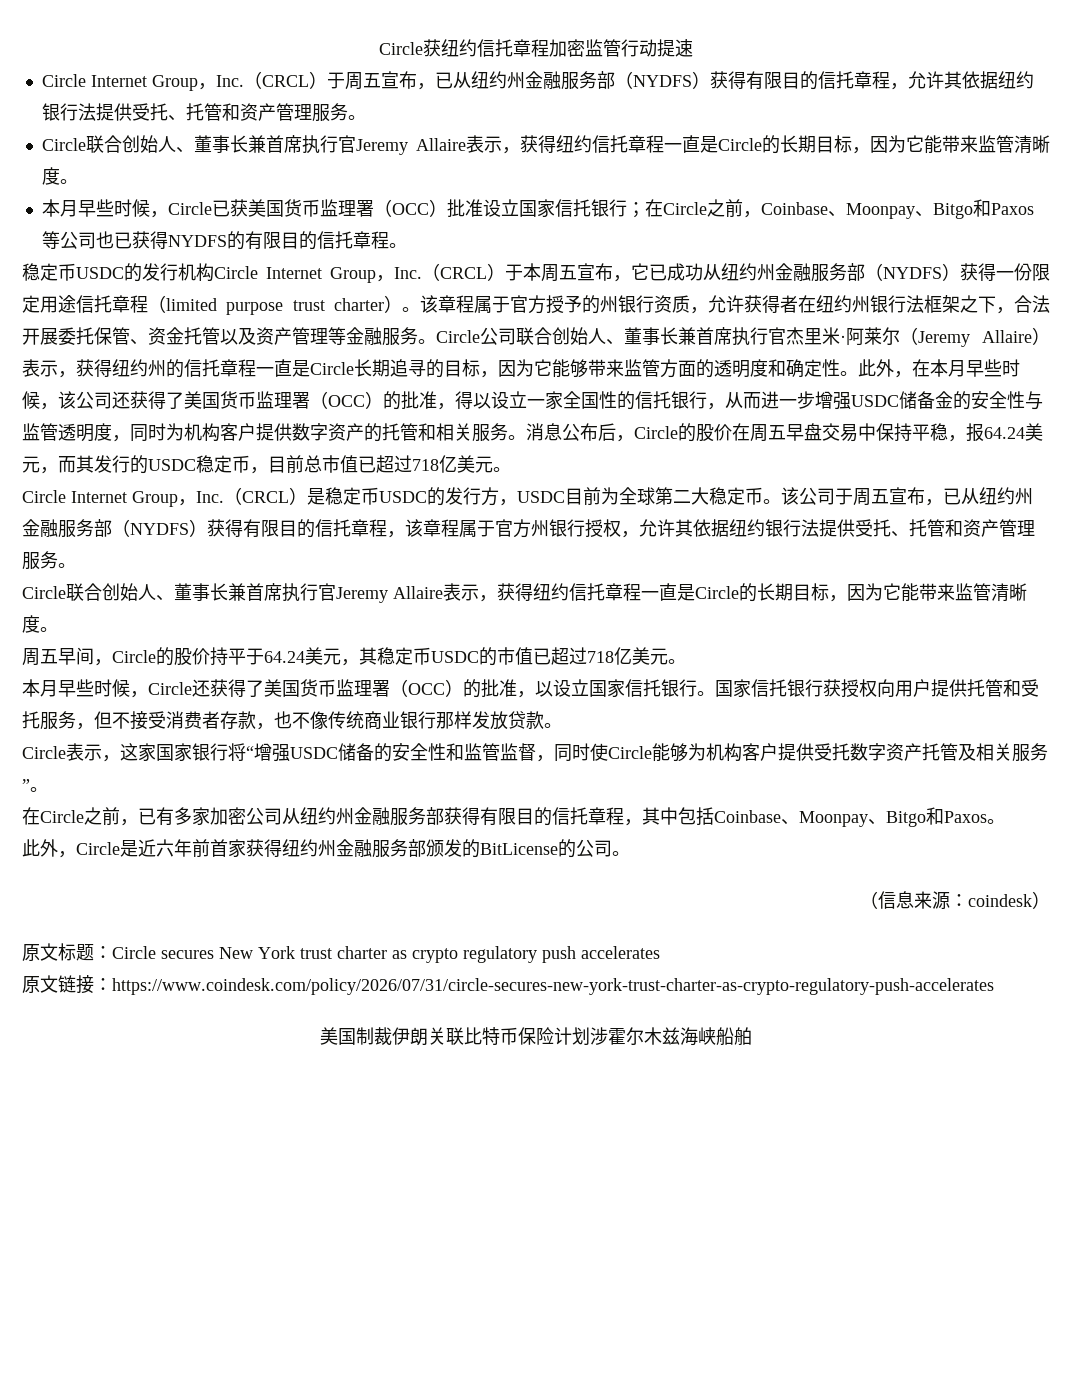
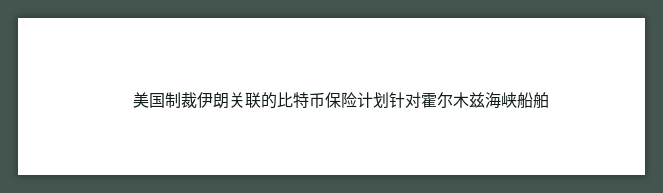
[379,39,693,57] [41,71,1034,91] [41,103,366,122] [41,135,1050,155] [41,167,78,185] [41,199,1034,219] [41,231,407,250] [22,263,1050,283] [22,295,1050,315] [22,327,1050,347] [22,359,1020,378] [22,391,1043,410] [22,423,1043,442] [22,455,511,474] [22,487,1033,507] [22,519,1035,538] [22,551,76,570] [22,583,1027,603] [22,615,58,633] [22,647,686,666] [22,679,1039,698] [22,711,562,730] [22,743,1048,762] [22,779,48,792] [22,807,1005,827] [22,839,630,858] [860,891,1050,910] [22,943,660,963] [22,975,994,995] Circle获纽约信托章程加密监管行动提速 // Circle Internet Group，Inc.（CRCL）于周五宣布，已从纽约州金融服务部（NYDFS）获得有限目的信托章程，允许其依据纽约银行法提供受托、托管和资产管理服务。 // Circle联合创始人、董事长兼首席执行官Jeremy Allaire表示，获得纽约信托章程一直是Circle的长期目标，因为它能带来监管清晰度。 // 本月早些时候，Circle已获美国货币监理署（OCC）批准设立国家信托银行；在Circle之前，Coinbase、Moonpay、Bitgo和Paxos等公司也已获得NYDFS的有限目的信托章程。 // 稳定币USDC的发行机构Circle Internet Group，Inc.（CRCL）于本周五宣布，它已成功从纽约州金融服务部（NYDFS）获得一份限定用途信托章程（limited purpose trust charter）。该章程属于官方授予的州银行资质，允许获得者在纽约州银行法框架之下，合法开展委托保管、资金托管以及资产管理等金融服务。Circle公司联合创始人、董事长兼首席执行官杰里米·阿莱尔（Jeremy Allaire）表示，获得纽约州的信托章程一直是Circle长期追寻的目标，因为它能够带来监管方面的透明度和确定性。此外，在本月早些时候，该公司还获得了美国货币监理署（OCC）的批准，得以设立一家全国性的信托银行，从而进一步增强USDC储备金的安全性与监管透明度，同时为机构客户提供数字资产的托管和相关服务。消息公布后，Circle的股价在周五早盘交易中保持平稳，报64.24美元，而其发行的USDC稳定币，目前总市值已超过718亿美元。 // Circle Internet Group，Inc.（CRCL）是稳定币USDC的发行方，USDC目前为全球第二大稳定币。该公司于周五宣布，已从纽约州金融服务部（NYDFS）获得有限目的信托章程，该章程属于官方州银行授权，允许其依据纽约银行法提供受托、托管和资产管理服务。 // Circle联合创始人、董事长兼首席执行官Jeremy Allaire表示，获得纽约信托章程一直是Circle的长期目标，因为它能带来监管清晰度。 // 周五早间，Circle的股价持平于64.24美元，其稳定币USDC的市值已超过718亿美元。 // 本月早些时候，Circle还获得了美国货币监理署（OCC）的批准，以设立国家信托银行。国家信托银行获授权向用户提供托管和受托服务，但不接受消费者存款，也不像传统商业银行那样发放贷款。 // Circle表示，这家国家银行将“增强USDC储备的安全性和监管监督，同时使Circle能够为机构客户提供受托数字资产托管及相关服务”。 // 在Circle之前，已有多家加密公司从纽约州金融服务部获得有限目的信托章程，其中包括Coinbase、Moonpay、Bitgo和Paxos。 // 此外，Circle是近六年前首家获得纽约州金融服务部颁发的BitLicense的公司。 // （信息来源：coindesk） // 原文标题：Circle secures New York trust charter as crypto regulatory push accelerates // 原文链接：https://www.coindesk.com/policy/2026/07/31/circle-secures-new-york-trust-charter-as-crypto-regulatory-push-accelerates // -> (133, 100) none
(464, 1036) none -> [261,92,277,109] 的
[590,1027,608,1045] 涉 -> [389,92,421,108] 针对

